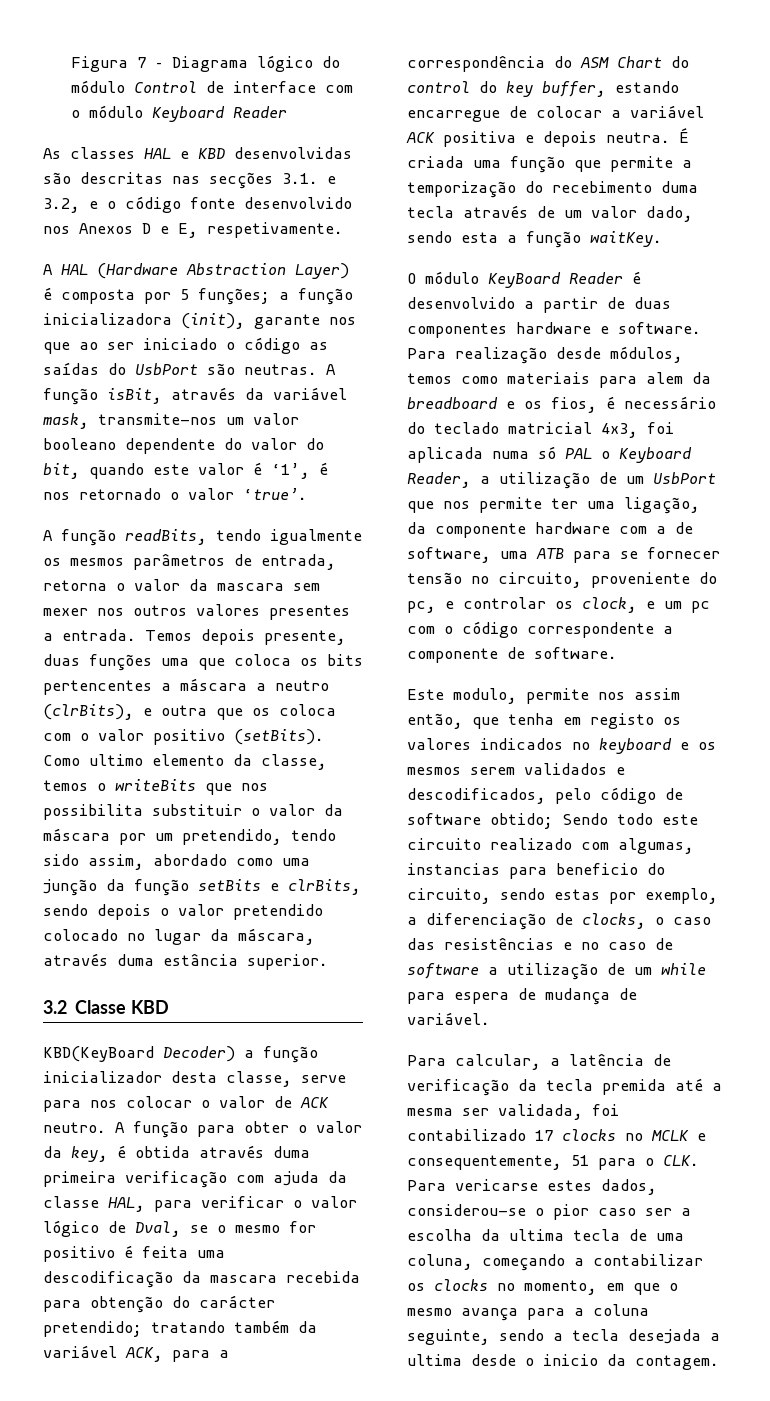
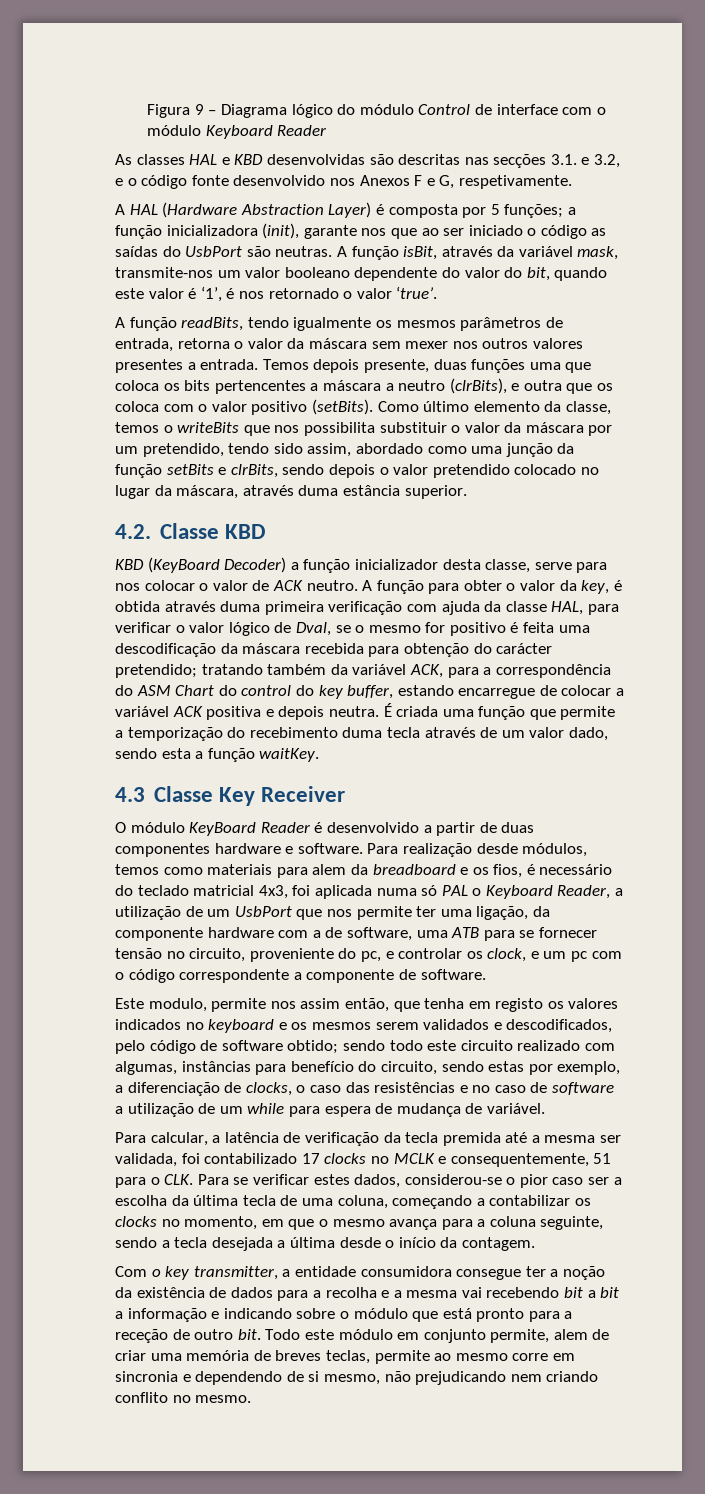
[137,57,147,68] 7 -> [194,104,204,115] 9
[142,223,198,238] D e E, -> [414,175,455,189] F e G,
[217,583,284,591] mascara -> [308,338,367,349] máscara
[89,754,143,766] ultimo -> [423,401,470,412] último
[43,1000,67,1014] 3.2 -> [115,524,151,539] 4.2.
[43,1046,154,1062] KBD(KeyBoard -> [115,557,220,573] KBD (KeyBoard
[210,1275,277,1283] mascara -> [242,643,301,654] máscara
(662, 239) none -> [115,786,345,806] // 4.3 Classe Key Receiver
[562,813,608,825] Sendo -> [342,1040,385,1051] sendo
[407,863,638,879] instancias para beneficio -> [181,1061,354,1075] instâncias para benefício
[455,1179,538,1191] vericarse -> [233,1174,309,1185] se verificar
[509,1229,564,1241] ultima -> [193,1195,239,1206] última
[407,1354,462,1366] ultima -> [289,1237,335,1248] última
[543,1354,598,1366] inicio -> [398,1237,436,1248] início
(719, 1362) none -> [115,1266,605,1280] [115,1287,620,1301] [115,1308,573,1322] [115,1329,610,1343] [115,1350,575,1364] [115,1371,599,1385] [115,1392,252,1403] // Com o key transmitter, a entidade consumidora consegue ter a noção da existência de dados para a recolha e a mesma vai recebendo bit a bit a informação e indicando sobre o módulo que está pronto para a receção de outro bit. Todo este módulo em conjunto permite, alem de criar uma memória de breves teclas, permite ao mesmo corre em sincronia e dependendo de si mesmo, não prejudicando nem criando conflito no mesmo.

